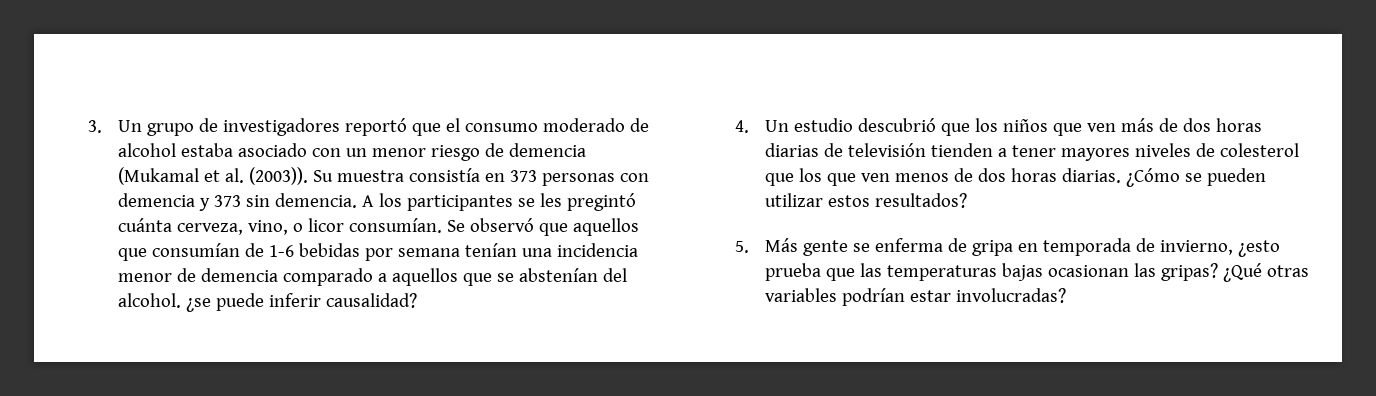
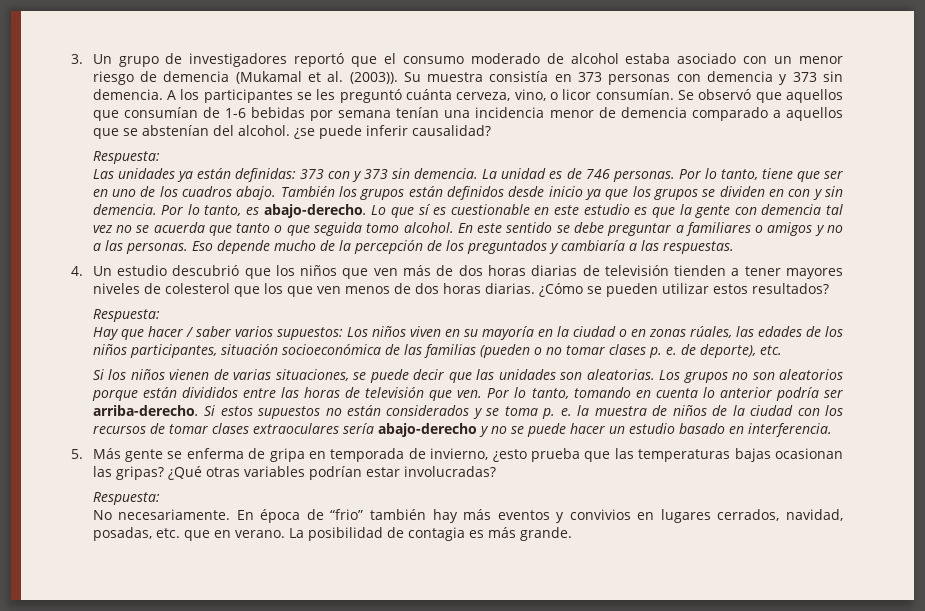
[566,193,636,211] pregintó -> [339,89,402,103] preguntó
(417, 300) none -> [92,151,160,164] [92,168,844,182] [92,186,844,200] [92,204,843,218] [92,222,844,236] [92,240,734,254] // Respuesta: // Las unidades ya están definidas: 373 con y 373 sin demencia. La unidad es de 746 personas. Por lo tanto, tiene que ser en uno de los cuadros abajo. También los grupos están definidos desde inicio ya que los grupos se dividen en con y sin demencia. Por lo tanto, es abajo-derecho. Lo que sí es cuestionable en este estudio es que la gente con demencia tal vez no se acuerda que tanto o que seguida tomo alcohol. En este sentido se debe preguntar a familiares o amigos y no a las personas. Eso depende mucho de la percepción de los preguntados y cambiaría a las respuestas.
(967, 200) none -> [92,309,160,322] [92,326,843,340] [92,344,782,358] [92,369,844,383] [91,387,843,401] [92,405,843,419] [92,423,832,437] // Respuesta: // Hay que hacer / saber varios supuestos: Los niños viven en su mayoría en la ciudad o en zonas rúales, las edades de los niños participantes, situación socioeconómica de las familias (pueden o no tomar clases p. e. de deporte), etc. // Si los niños vienen de varias situaciones, se puede decir que las unidades son aleatorias. Los grupos no son aleatorios porque están divididos entre las horas de televisión que ven. Por lo tanto, tomando en cuenta lo anterior podría ser arriba-derecho. Si estos supuestos no están considerados y se toma p. e. la muestra de niños de la ciudad con los recursos de tomar clases extraoculares sería abajo-derecho y no se puede hacer un estudio basado en interferencia.
(1066, 295) none -> [92,492,160,505] [92,509,844,523] [92,527,572,541] // Respuesta: // No necesariamente. En época de “frio” también hay más eventos y convivios en lugares cerrados, navidad, posadas, etc. que en verano. La posibilidad de contagia es más grande.

